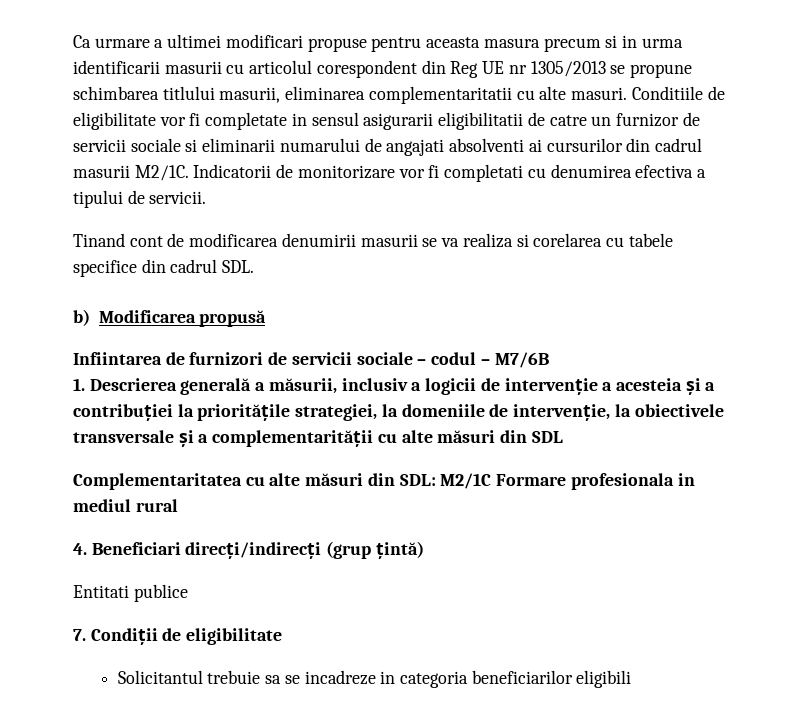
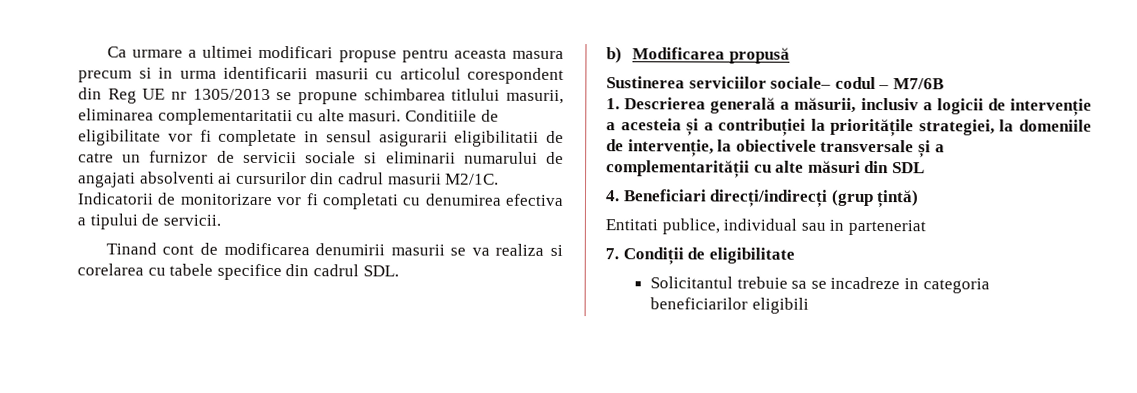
[73,352,427,365] Infiintarea de furnizori de servicii sociale – -> [606,76,832,89] Sustinerea serviciilor sociale–
[73,473,695,490] [73,499,178,512] // Complementaritatea cu alte măsuri din SDL: M2/1C Formare profesionala in mediul rural -> (925, 168) none
[133,584,188,602] publice -> [661,218,926,236] publice, individual sau in parteneriat

